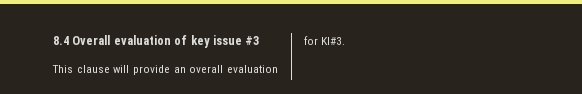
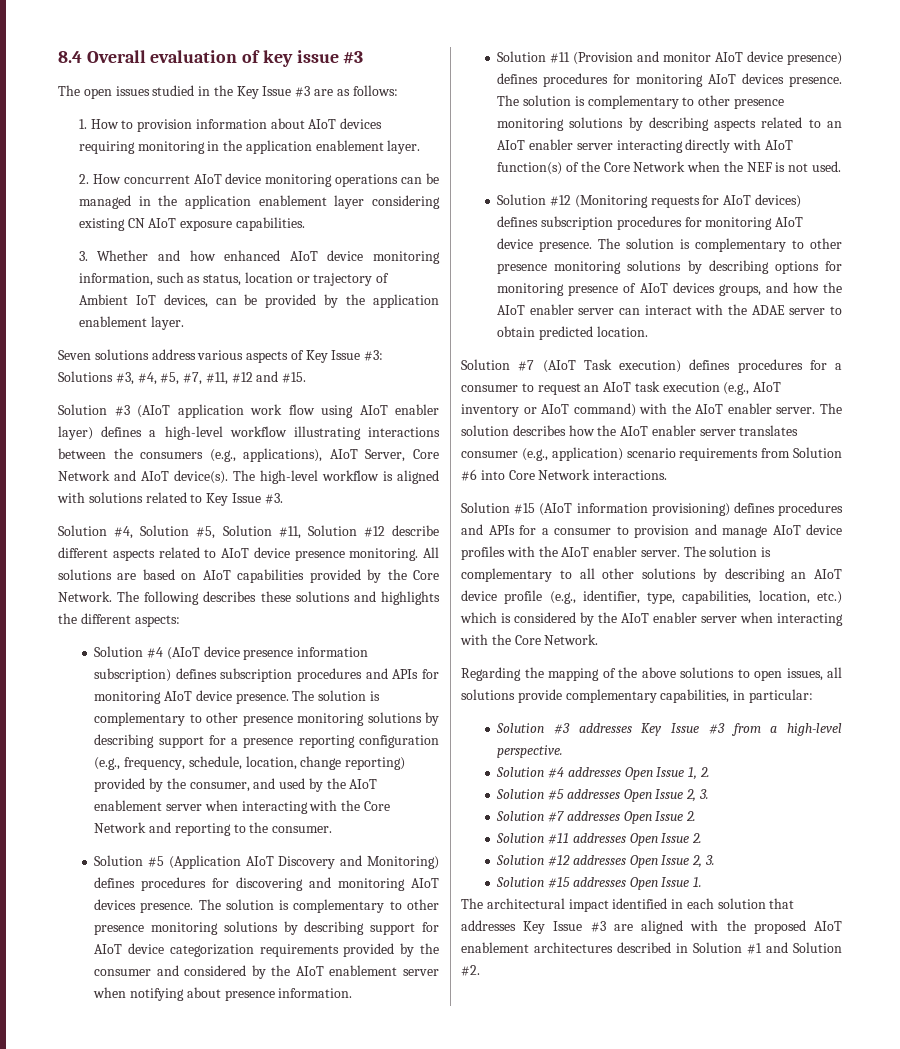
[52,65,278,75] [304,36,346,45] This clause will provide an overall evaluation for KI#3. -> [58,85,398,99] [78,118,383,132] [78,140,421,154] [78,173,439,187] [78,195,440,209] [78,217,305,231] [78,250,440,264] [78,272,390,286] [78,294,439,308] [78,316,184,330] [58,349,384,363] [58,371,307,385] [58,404,439,418] [58,426,440,440] [58,448,439,462] [58,470,439,484] [57,492,283,506] [58,525,439,539] [58,547,439,561] [58,569,440,583] [58,591,440,605] [58,613,180,627] [94,646,369,660] [94,668,439,682] [94,690,380,704] [94,712,439,726] [94,734,439,748] [94,756,406,770] [94,778,378,792] [94,800,390,814] [94,822,333,836] [94,855,439,869] [94,877,439,891] [94,899,439,913] [94,921,439,935] [94,943,439,957] [94,965,439,979] [93,987,353,1001] [497,51,842,65] [497,73,842,87] [497,95,784,109] [497,117,842,131] [497,139,793,153] [497,161,842,175] [497,194,801,208] [497,216,804,230] [497,238,842,252] [497,260,842,274] [497,282,842,296] [497,304,842,315] [497,326,648,340] [461,359,842,373] [461,381,782,395] [461,403,842,417] [461,425,799,436] [461,447,842,461] [461,469,668,481] [461,502,843,516] [461,524,842,538] [461,546,772,560] [461,568,842,582] [461,590,842,604] [460,612,843,626] [460,634,599,645] [461,667,842,681] [461,689,813,703] [496,723,842,736] [497,745,564,758] [496,767,710,780] [496,789,709,802] [496,811,697,824] [496,833,703,846] [496,855,715,868] [496,877,703,890] [461,898,795,912] [461,920,842,934] [461,942,842,954] [461,965,480,976] The open issues studied in the Key Issue #3 are as follows: // 1. How to provision information about AIoT devices requiring monitoring in the application enablement layer. // 2. How concurrent AIoT device monitoring operations can be managed in the application enablement layer considering existing CN AIoT exposure capabilities. // 3. Whether and how enhanced AIoT device monitoring information, such as status, location or trajectory of Ambient IoT devices, can be provided by the application enablement layer. // Seven solutions address various aspects of Key Issue #3: Solutions #3, #4, #5, #7, #11, #12 and #15. // Solution #3 (AIoT application work flow using AIoT enabler layer) defines a high-level workflow illustrating interactions between the consumers (e.g., applications), AIoT Server, Core Network and AIoT device(s). The high-level workflow is aligned with solutions related to Key Issue #3. // Solution #4, Solution #5, Solution #11, Solution #12 describe different aspects related to AIoT device presence monitoring. All solutions are based on AIoT capabilities provided by the Core Network. The following describes these solutions and highlights the different aspects: // Solution #4 (AIoT device presence information subscription) defines subscription procedures and APIs for monitoring AIoT device presence. The solution is complementary to other presence monitoring solutions by describing support for a presence reporting configuration (e.g., frequency, schedule, location, change reporting) provided by the consumer, and used by the AIoT enablement server when interacting with the Core Network and reporting to the consumer. // Solution #5 (Application AIoT Discovery and Monitoring) defines procedures for discovering and monitoring AIoT devices presence. The solution is complementary to other presence monitoring solutions by describing support for AIoT device categorization requirements provided by the consumer and considered by the AIoT enablement server when notifying about presence information. // Solution #11 (Provision and monitor AIoT device presence) defines procedures for monitoring AIoT devices presence. The solution is complementary to other presence monitoring solutions by describing aspects related to an AIoT enabler server interacting directly with AIoT function(s) of the Core Network when the NEF is not used. // Solution #12 (Monitoring requests for AIoT devices) defines subscription procedures for monitoring AIoT device presence. The solution is complementary to other presence monitoring solutions by describing options for monitoring presence of AIoT devices groups, and how the AIoT enabler server can interact with the ADAE server to obtain predicted location. // Solution #7 (AIoT Task execution) defines procedures for a consumer to request an AIoT task execution (e.g., AIoT inventory or AIoT command) with the AIoT enabler server. The solution describes how the AIoT enabler server translates consumer (e.g., application) scenario requirements from Solution #6 into Core Network interactions. // Solution #15 (AIoT information provisioning) defines procedures and APIs for a consumer to provision and manage AIoT device profiles with the AIoT enabler server. The solution is complementary to all other solutions by describing an AIoT device profile (e.g., identifier, type, capabilities, location, etc.) which is considered by the AIoT enabler server when interacting with the Core Network. // Regarding the mapping of the above solutions to open issues, all solutions provide complementary capabilities, in particular: // Solution #3 addresses Key Issue #3 from a high-level perspective. // Solution #4 addresses Open Issue 1, 2. // Solution #5 addresses Open Issue 2, 3. // Solution #7 addresses Open Issue 2. // Solution #11 addresses Open Issue 2. // Solution #12 addresses Open Issue 2, 3. // Solution #15 addresses Open Issue 1. // The architectural impact identified in each solution that addresses Key Issue #3 are aligned with the proposed AIoT enablement architectures described in Solution #1 and Solution #2.

